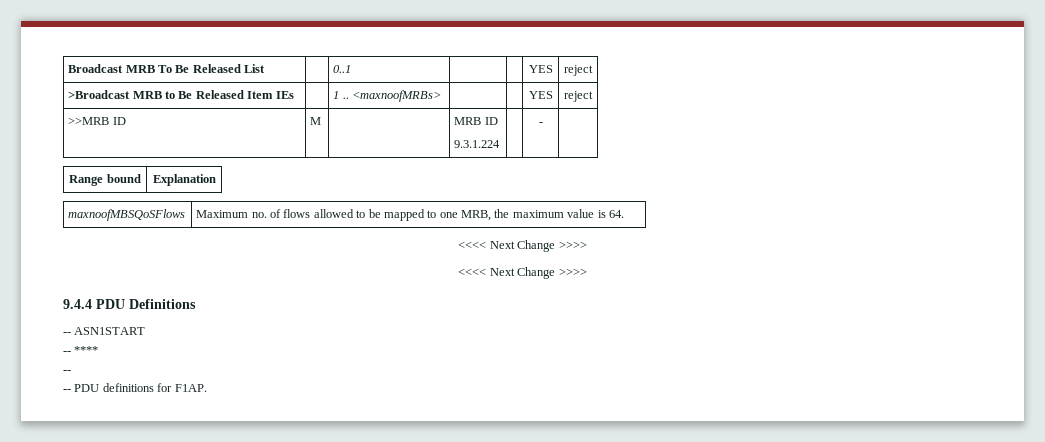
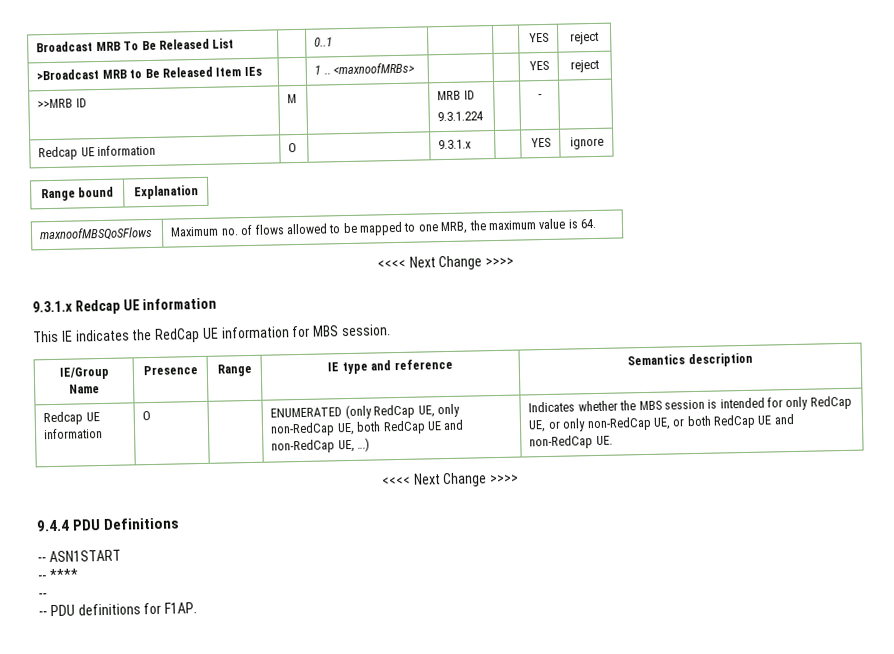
(543, 123) none -> [38,144,157,161] [288,142,298,153] [438,139,473,150] [530,137,551,148] [569,136,604,150] // Redcap UE information | O | | 9.3.1.x | | YES | ignore
(587, 245) none -> [32,297,218,315] [33,324,392,343] [58,366,109,380] [69,384,100,394] [142,365,198,376] [216,363,252,377] [327,358,453,375] [627,352,753,368] [43,411,100,426] [43,427,104,440] [142,410,152,421] [270,403,460,420] [270,419,465,437] [271,437,371,454] [528,395,852,413] [528,413,795,433] [529,435,613,450] // 9.3.1.x Redcap UE information // This IE indicates the RedCap UE information for MBS session. // IE/Group Name | Presence | Range | IE type and reference | Semantics description // Redcap UE information | O | | ENUMERATED (only RedCap UE, only non-RedCap UE, both RedCap UE and non-RedCap UE, …) | Indicates whether the MBS session is intended for only RedCap UE, or only non-RedCap UE, or both RedCap UE and non-RedCap UE.

